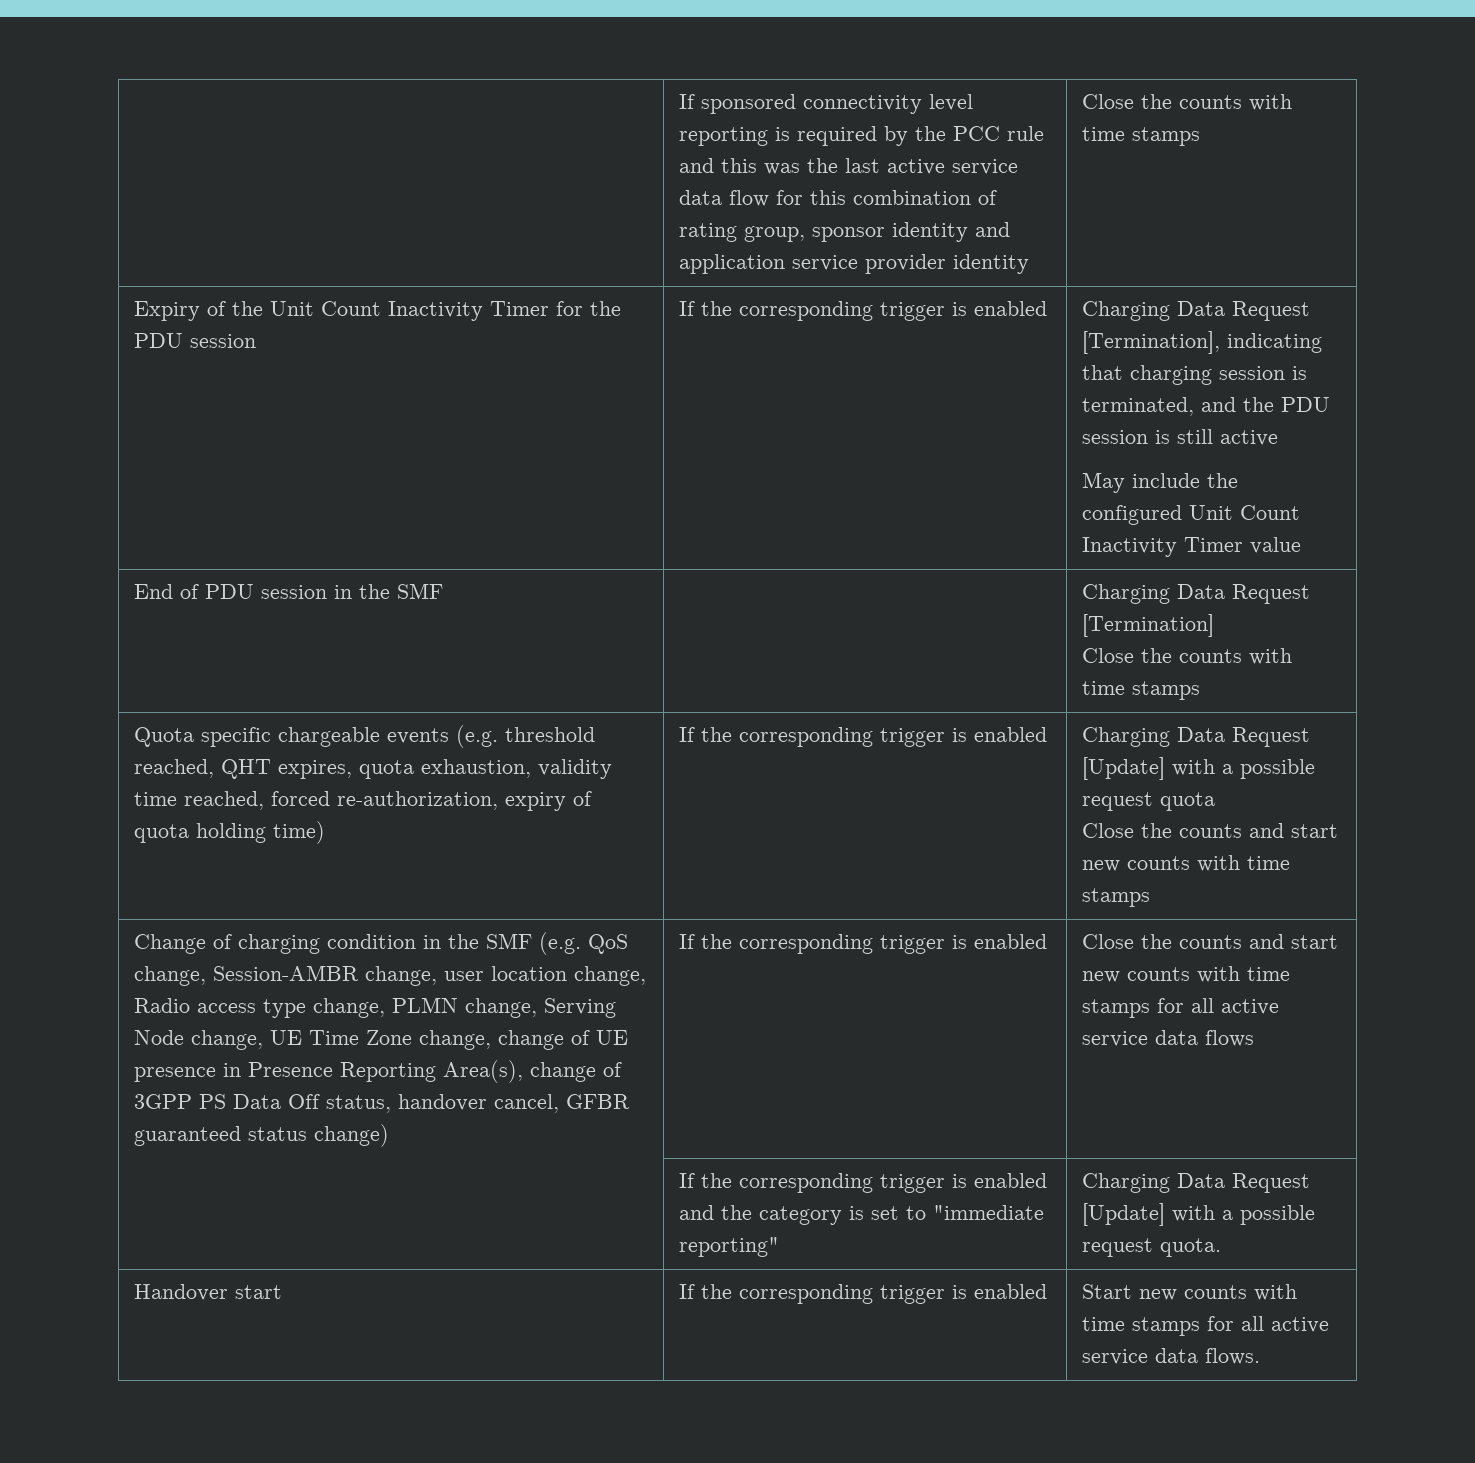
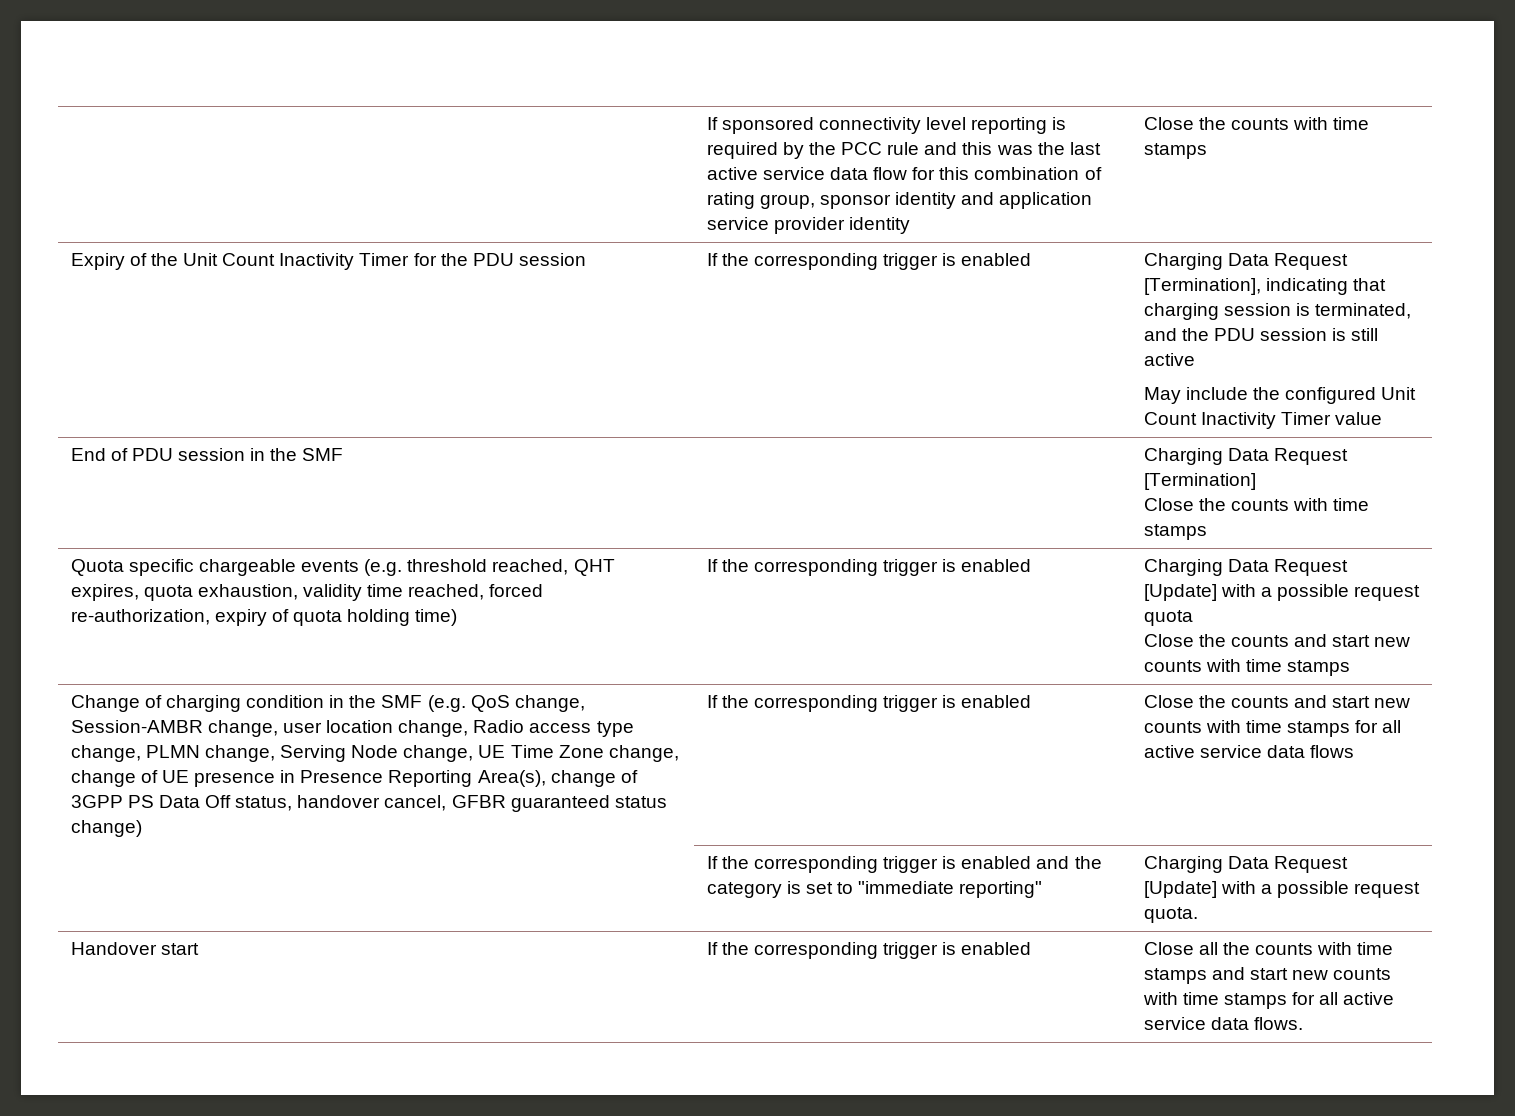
[1082,1284,1133,1299] Start -> [1143,942,1394,955] [1143,967,1288,984] Close all the counts with time stamps and start

